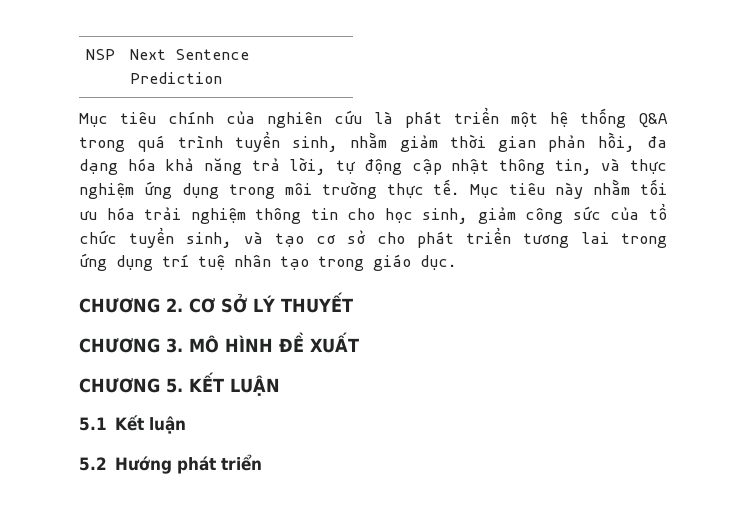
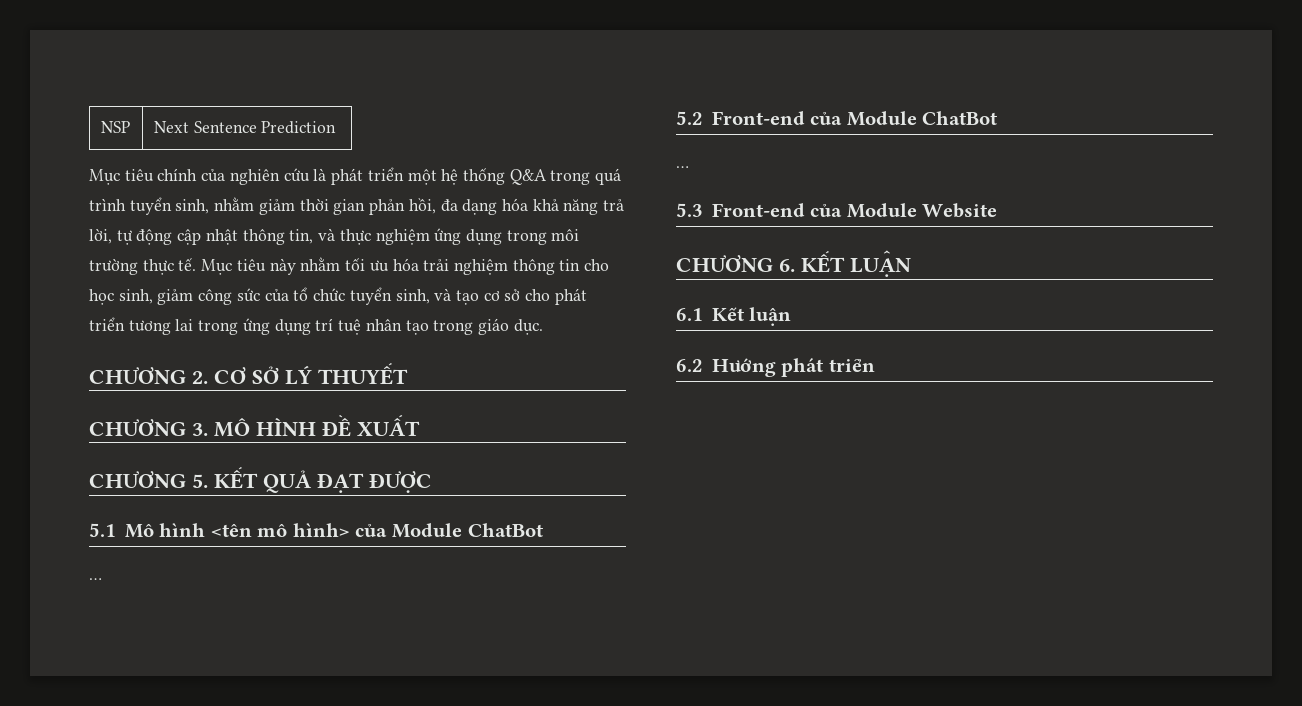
(224, 382) none -> [263,470,432,493] [89,523,543,538] [89,578,102,580] [676,111,998,126] [676,166,689,168] [676,203,998,218] [676,250,845,273] QUẢ ĐẠT ĐƯỢC // 5.1 Mô hình <tên mô hình> của Module ChatBot // … // 5.2 Front-end của Module ChatBot // … // 5.3 Front-end của Module Website // CHƯƠNG 6. KẾT
[79,417,107,431] 5.1 -> [676,308,703,321] 6.1
[79,457,107,471] 5.2 -> [676,359,703,372] 6.2

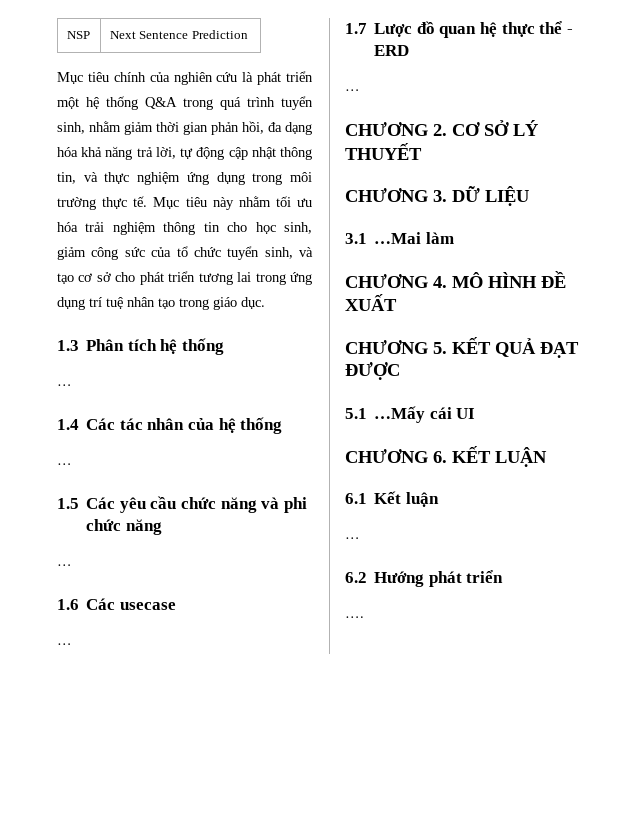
(543, 327) none -> [57,338,225,355] [57,384,72,386] [57,417,283,434] [57,463,72,465] [57,496,307,513] [86,519,162,535] [57,564,72,566] [57,598,176,610] [57,643,72,645] [345,21,573,38] [374,45,410,56] [345,89,360,91] // 1.3 Phân tích hệ thống // … // 1.4 Các tác nhân của hệ thống // … // 1.5 Các yêu cầu chức năng và phi chức năng // … // 1.6 Các usecase // … // 1.7 Lược đồ quan hệ thực thể - ERD // …
[89,419,208,436] // CHƯƠNG 3. -> [345,186,529,206] [345,232,454,244] [345,274,447,288] // CHƯƠNG 3. DỮ LIỆU // 3.1 …Mai làm // CHƯƠNG 4.
[124,523,543,538] [89,578,102,580] [676,111,998,126] [676,166,689,168] [676,203,998,218] Mô hình <tên mô hình> của Module ChatBot // … // 5.2 Front-end của Module ChatBot // … // 5.3 Front-end của Module Website -> [374,406,476,423] …Mấy cái UI
(792, 316) none -> [345,537,360,539] // …
(875, 365) none -> [345,616,364,618] // ….

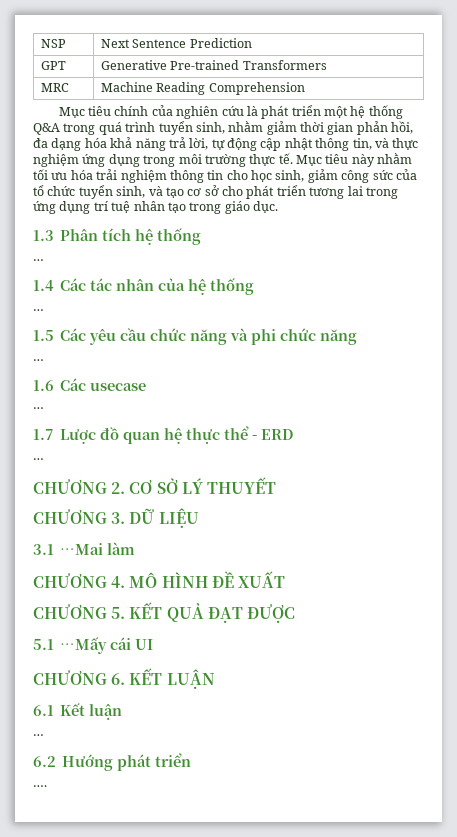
(248, 34) none -> [40,61,66,70] [100,60,327,70] [40,83,69,92] [100,82,305,95] // GPT | Generative Pre-trained Transformers // MRC | Machine Reading Comprehension

